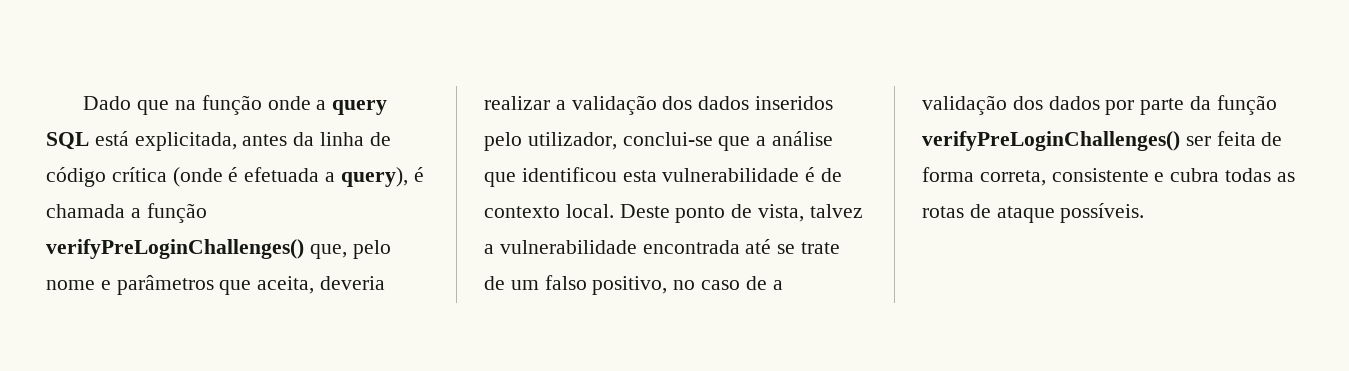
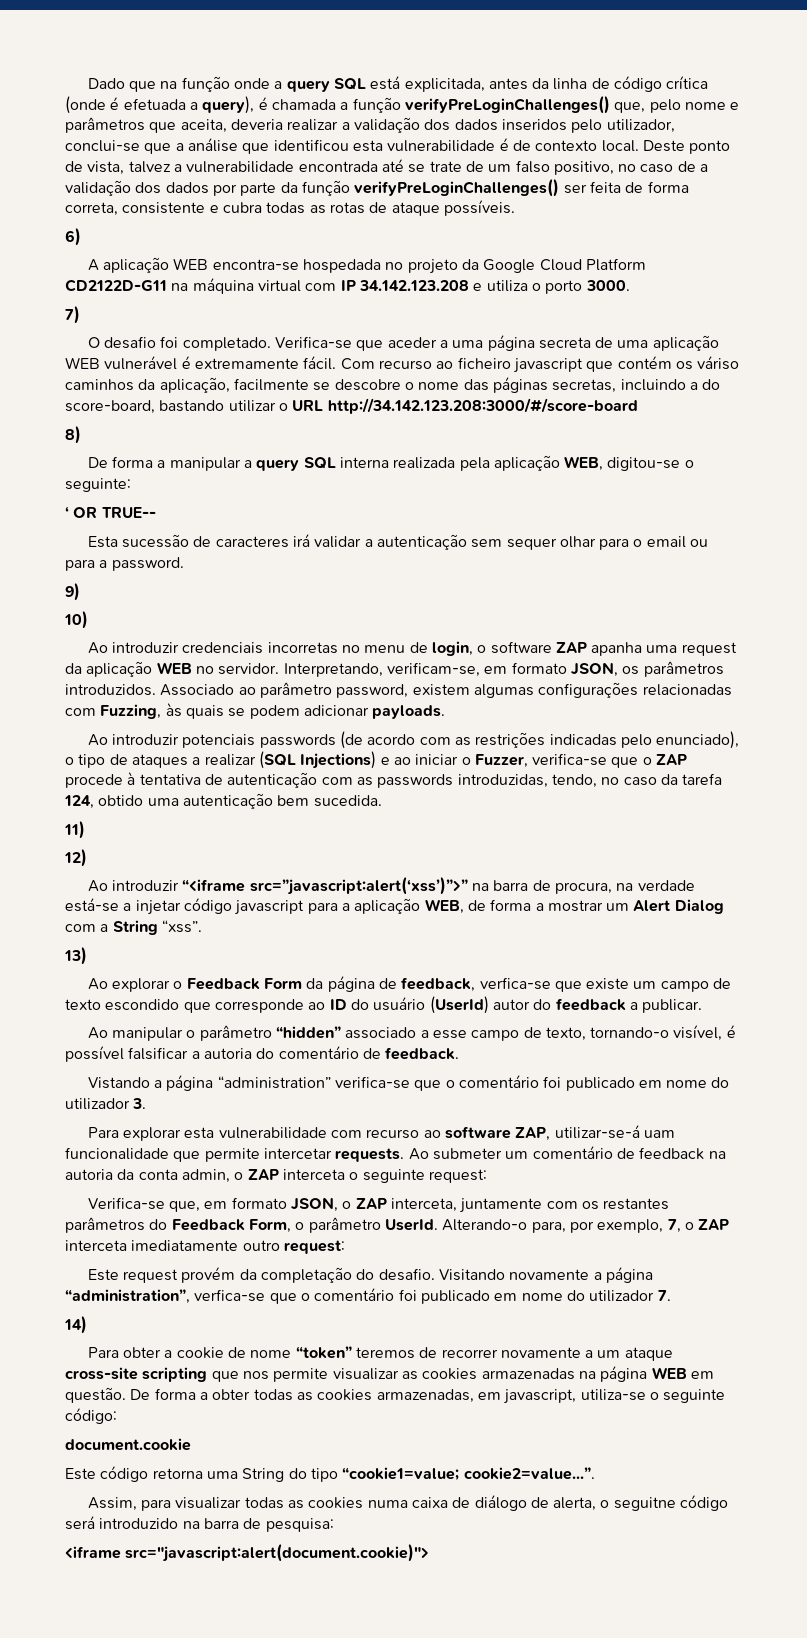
(1145, 213) none -> [65,228,81,246] [87,257,646,274] [65,278,630,294] [65,306,80,324] [87,335,719,351] [65,356,740,373] [65,377,721,393] [65,398,638,414] [65,426,81,444] [87,455,694,471] [65,478,131,492] [65,506,156,518] [87,534,709,550] [65,557,184,571] [65,583,80,601] [64,611,88,629] [87,641,737,656] [65,661,724,677] [65,682,732,698] [65,703,446,719] [87,731,740,749] [65,751,688,769] [65,772,723,788] [64,793,382,809] [64,821,85,839] [64,849,87,867] [87,877,695,895] [65,898,724,915] [65,920,202,935] [64,947,87,965] [87,976,732,992] [65,996,703,1014] [87,1025,736,1041] [65,1046,460,1062] [87,1075,730,1091] [65,1098,147,1110] [87,1125,675,1141] [65,1146,726,1162] [65,1169,487,1183] [87,1197,670,1213] [65,1217,730,1233] [65,1240,345,1254] [87,1267,653,1283] [65,1288,671,1304] [64,1316,87,1334] [87,1346,673,1361] [65,1366,714,1382] [65,1387,726,1404] [65,1408,117,1424] [65,1438,191,1451] [65,1466,595,1482] [87,1495,729,1511] [65,1516,334,1532] [65,1544,430,1562] // 6) // A aplicação WEB encontra-se hospedada no projeto da Google Cloud Platform CD2122D-G11 na máquina virtual com IP 34.142.123.208 e utiliza o porto 3000. // 7) // O desafio foi completado. Verifica-se que aceder a uma página secreta de uma aplicação WEB vulnerável é extremamente fácil. Com recurso ao ficheiro javascript que contém os váriso caminhos da aplicação, facilmente se descobre o nome das páginas secretas, incluindo a do score-board, bastando utilizar o URL http://34.142.123.208:3000/#/score-board // 8) // De forma a manipular a query SQL interna realizada pela aplicação WEB, digitou-se o seguinte: // ‘ OR TRUE-- // Esta sucessão de caracteres irá validar a autenticação sem sequer olhar para o email ou para a password. // 9) // 10) // Ao introduzir credenciais incorretas no menu de login, o software ZAP apanha uma request da aplicação WEB no servidor. Interpretando, verificam-se, em formato JSON, os parâmetros introduzidos. Associado ao parâmetro password, existem algumas configurações relacionadas com Fuzzing, às quais se podem adicionar payloads. // Ao introduzir potenciais passwords (de acordo com as restrições indicadas pelo enunciado), o tipo de ataques a realizar (SQL Injections) e ao iniciar o Fuzzer, verifica-se que o ZAP procede à tentativa de autenticação com as passwords introduzidas, tendo, no caso da tarefa 124, obtido uma autenticação bem sucedida. // 11) // 12) // Ao introduzir “<iframe src=”javascript:alert(‘xss’)”>” na barra de procura, na verdade está-se a injetar código javascript para a aplicação WEB, de forma a mostrar um Alert Dialog com a String “xss”. // 13) // Ao explorar o Feedback Form da página de feedback, verfica-se que existe um campo de texto escondido que corresponde ao ID do usuário (UserId) autor do feedback a publicar. // Ao manipular o parâmetro “hidden” associado a esse campo de texto, tornando-o visível, é possível falsificar a autoria do comentário de feedback. // Vistando a página “administration” verifica-se que o comentário foi publicado em nome do utilizador 3. // Para explorar esta vulnerabilidade com recurso ao software ZAP, utilizar-se-á uam funcionalidade que permite intercetar requests. Ao submeter um comentário de feedback na autoria da conta admin, o ZAP interceta o seguinte request: // Verifica-se que, em formato JSON, o ZAP interceta, juntamente com os restantes parâmetros do Feedback Form, o parâmetro UserId. Alterando-o para, por exemplo, 7, o ZAP interceta imediatamente outro request: // Este request provém da completação do desafio. Visitando novamente a página “administration”, verfica-se que o comentário foi publicado em nome do utilizador 7. // 14) // Para obter a cookie de nome “token” teremos de recorrer novamente a um ataque cross-site scripting que nos permite visualizar as cookies armazenadas na página WEB em questão. De forma a obter todas as cookies armazenadas, em javascript, utiliza-se o seguinte código: // document.cookie // Este código retorna uma String do tipo “cookie1=value; cookie2=value...”. // Assim, para visualizar todas as cookies numa caixa de diálogo de alerta, o seguitne código será introduzido na barra de pesquisa: // <iframe src="javascript:alert(document.cookie)">

